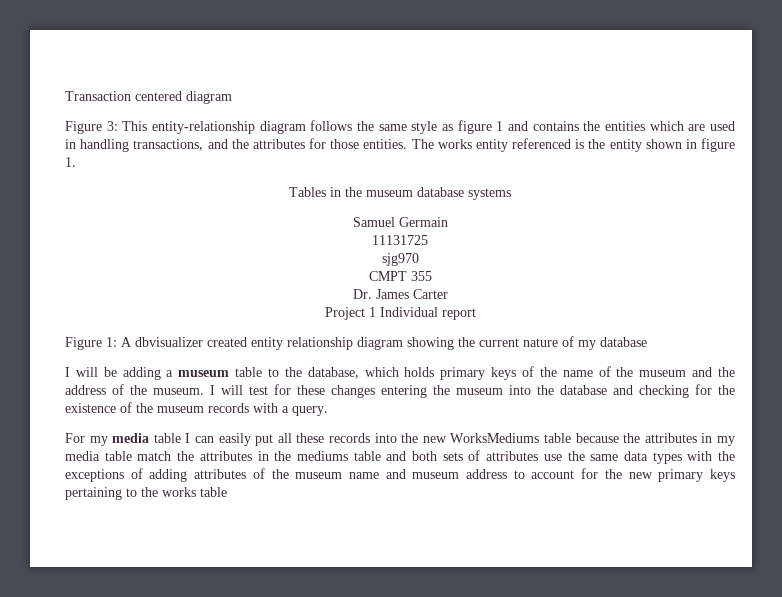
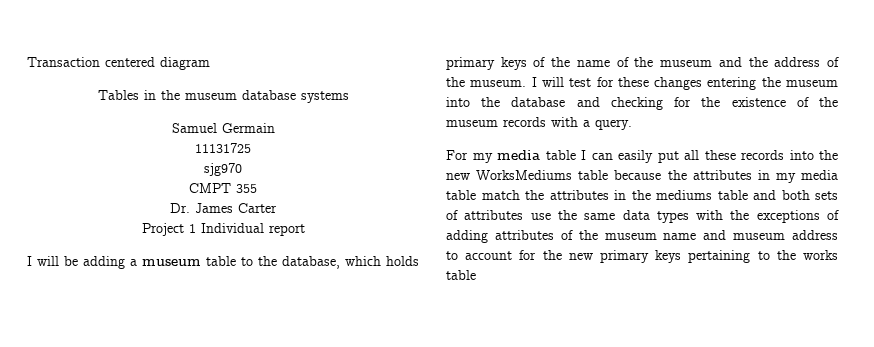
[65,120,735,134] [65,138,735,152] [65,157,76,167] // Figure 3: This entity-relationship diagram follows the same style as figure 1 and contains the entities which are used in handling transactions, and the attributes for those entities. The works entity referenced is the entity shown in figure 1. -> (210, 63) none
[65,336,647,350] // Figure 1: A dbvisualizer created entity relationship diagram showing the current nature of my database -> (305, 230) none

